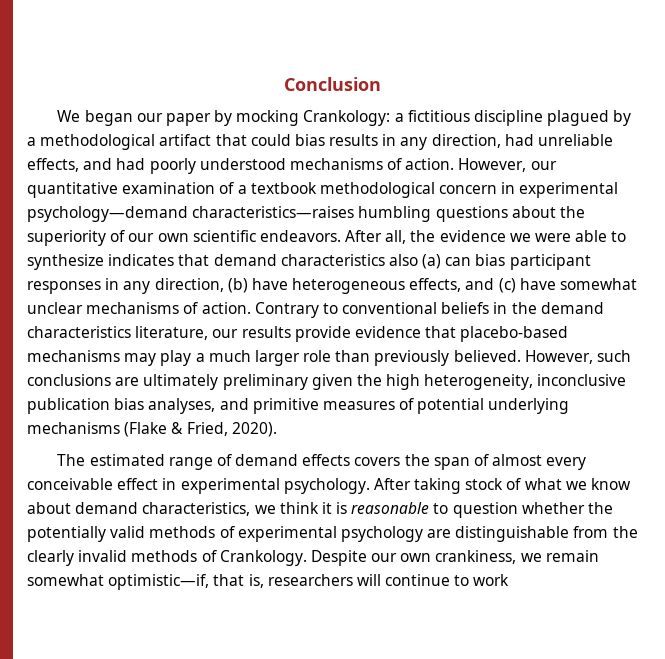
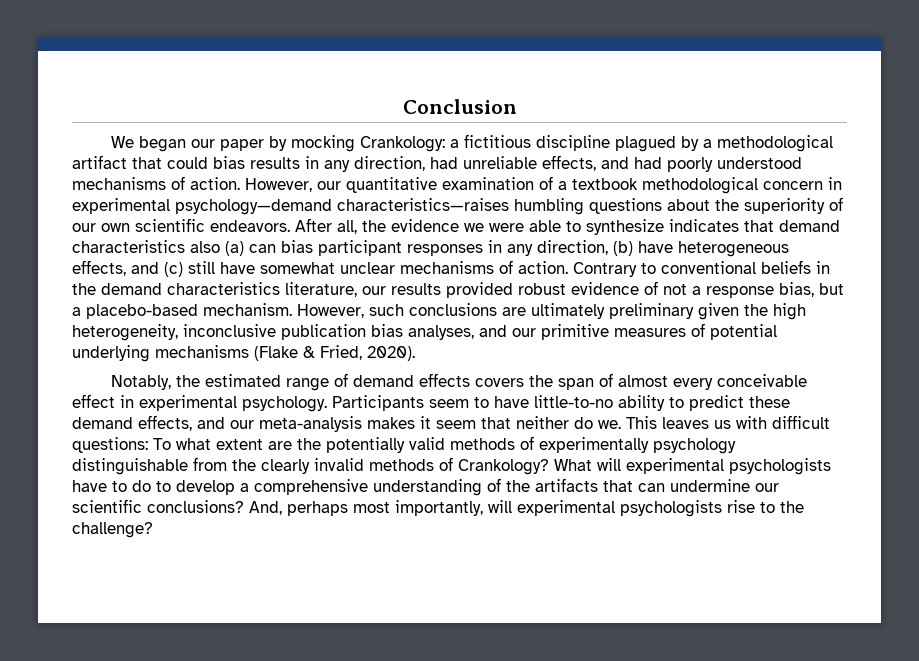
(516, 285) none -> [188,261,215,274] still
[294,326,569,342] [27,350,521,366] provide evidence that placebo-based mechanisms may play a much larger role than previously believed. -> [446,281,844,298] [72,303,292,319] provided robust evidence of not a response bias, but a placebo-based mechanism.
(249, 404) none -> [512,328,536,337] our
[57,454,86,466] The -> [110,375,200,390] Notably, the
[373,478,632,494] [27,502,585,518] After taking stock of what we know about demand characteristics, we think it is reasonable to question whether -> [332,395,790,411] [72,415,830,432] [72,437,292,453] Participants seem to have little-to-no ability to predict these demand effects, and our meta-analysis makes it seem that neither do we. This leaves us with difficult questions: To what extent are
[237,526,452,542] experimental psychology are -> [539,437,736,454] experimentally psychology
[219,550,599,566] [27,574,510,590] Crankology. Despite our own crankiness, we remain somewhat optimistic—if, that is, researchers will continue to work -> [458,458,831,475] [72,478,779,496] [72,499,804,517] [72,522,153,538] Crankology? What will experimental psychologists have to do to develop a comprehensive understanding of the artifacts that can undermine our scientific conclusions? And, perhaps most importantly, will experimental psychologists rise to the challenge?

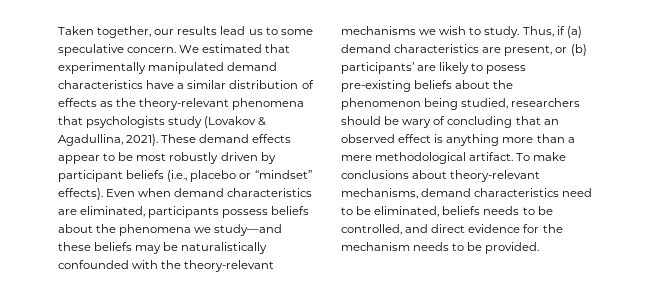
[402,99,517,114] [110,134,833,152] [72,155,802,172] [72,176,842,194] [72,197,843,215] [72,218,840,235] [72,240,789,257] [72,260,830,277] [72,281,844,298] [72,303,806,320] [72,323,777,341] [72,345,415,362] [110,373,807,391] [72,394,790,412] [72,415,830,432] [72,436,736,454] [72,457,831,475] [72,478,779,496] [72,499,804,517] [72,522,153,538] Conclusion // We began our paper by mocking Crankology: a fictitious discipline plagued by a methodological artifact that could bias results in any direction, had unreliable effects, and had poorly understood mechanisms of action. However, our quantitative examination of a textbook methodological concern in experimental psychology—demand characteristics—raises humbling questions about the superiority of our own scientific endeavors. After all, the evidence we were able to synthesize indicates that demand characteristics also (a) can bias participant responses in any direction, (b) have heterogeneous effects, and (c) still have somewhat unclear mechanisms of action. Contrary to conventional beliefs in the demand characteristics literature, our results provided robust evidence of not a response bias, but a placebo-based mechanism. However, such conclusions are ultimately preliminary given the high heterogeneity, inconclusive publication bias analyses, and our primitive measures of potential underlying mechanisms (Flake & Fried, 2020). // Notably, the estimated range of demand effects covers the span of almost every conceivable effect in experimental psychology. Participants seem to have little-to-no ability to predict these demand effects, and our meta-analysis makes it seem that neither do we. This leaves us with difficult questions: To what extent are the potentially valid methods of experimentally psychology distinguishable from the clearly invalid methods of Crankology? What will experimental psychologists have to do to develop a comprehensive understanding of the artifacts that can undermine our scientific conclusions? And, perhaps most importantly, will experimental psychologists rise to the challenge? -> [58,26,313,38] [58,44,291,56] [58,62,278,74] [58,80,314,89] [58,98,305,110] [58,116,267,128] [58,134,292,146] [58,152,276,164] [58,170,312,182] [58,188,313,200] [58,206,310,218] [58,224,283,236] [58,242,268,254] [58,260,275,272] [341,26,582,38] [341,44,587,56] [341,62,527,74] [341,80,514,92] [341,98,581,110] [341,116,559,128] [341,134,575,146] [341,152,567,164] [341,170,541,182] [341,188,593,199] [341,206,553,217] [341,224,563,235] [341,242,540,254] Taken together, our results lead us to some speculative concern. We estimated that experimentally manipulated demand characteristics have a similar distribution of effects as the theory-relevant phenomena that psychologists study (Lovakov & Agadullina, 2021). These demand effects appear to be most robustly driven by participant beliefs (i.e., placebo or “mindset” effects). Even when demand characteristics are eliminated, participants possess beliefs about the phenomena we study—and these beliefs may be naturalistically confounded with the theory-relevant mechanisms we wish to study. Thus, if (a) demand characteristics are present, or (b) participants’ are likely to posess pre-existing beliefs about the phenomenon being studied, researchers should be wary of concluding that an observed effect is anything more than a mere methodological artifact. To make conclusions about theory-relevant mechanisms, demand characteristics need to be eliminated, beliefs needs to be controlled, and direct evidence for the mechanism needs to be provided.

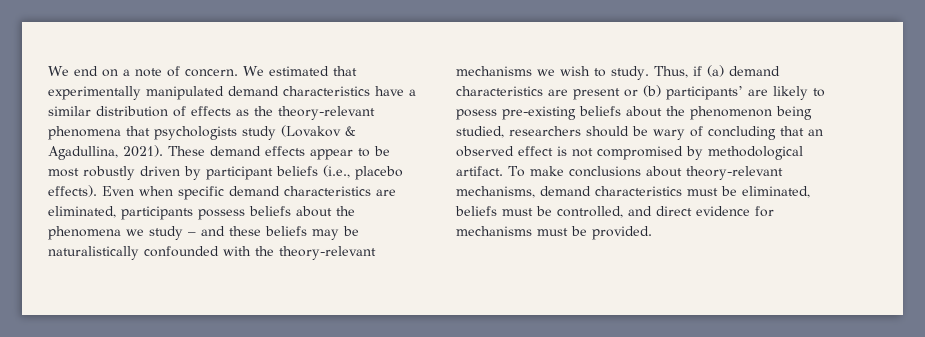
[58,26,313,38] [58,44,124,56] Taken together, our results lead us to some speculative -> [48,66,180,77] We end on a note of
[239,170,312,179] or “mindset” -> (403, 173) none
(172, 192) none -> [178,186,224,200] specific
[214,224,283,236] study—and -> [149,226,225,240] study – and
[504,45,553,56] present, -> [573,88,620,100] present
[446,134,575,146] [341,155,372,161] anything more than a mere -> [572,146,703,160] not compromised by
[562,188,593,197] [341,207,353,215] need to -> [687,188,718,196] must
[483,206,535,215] needs to -> [502,208,533,216] must
[542,224,563,233] [341,242,465,251] the mechanism needs to -> [456,226,568,236] mechanisms must

